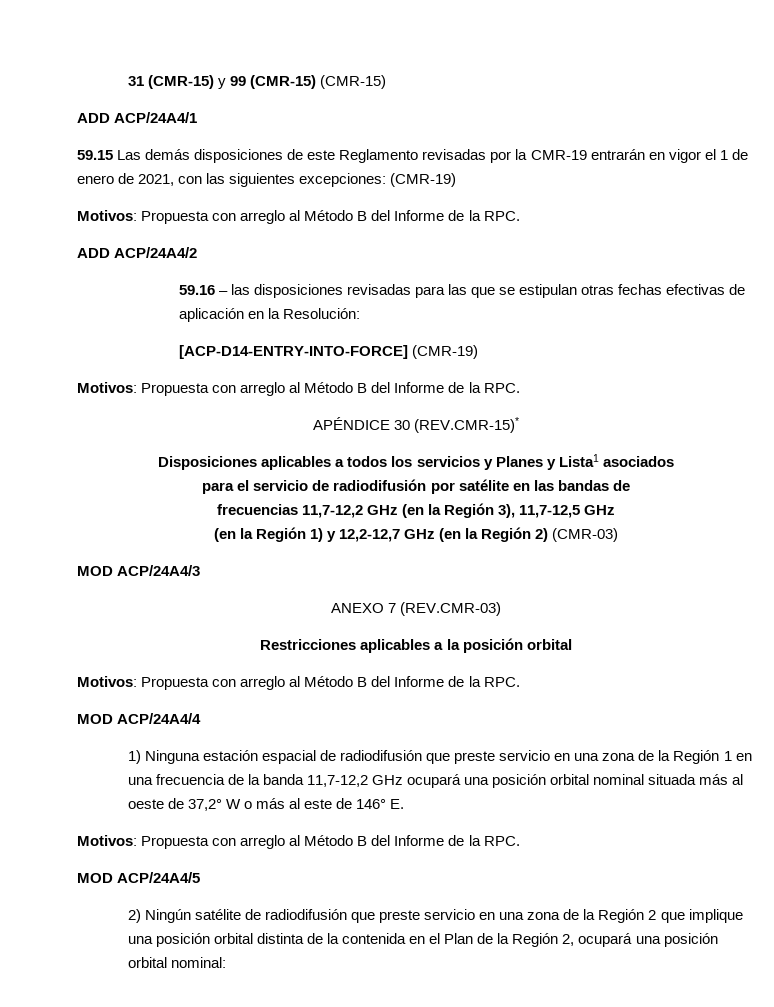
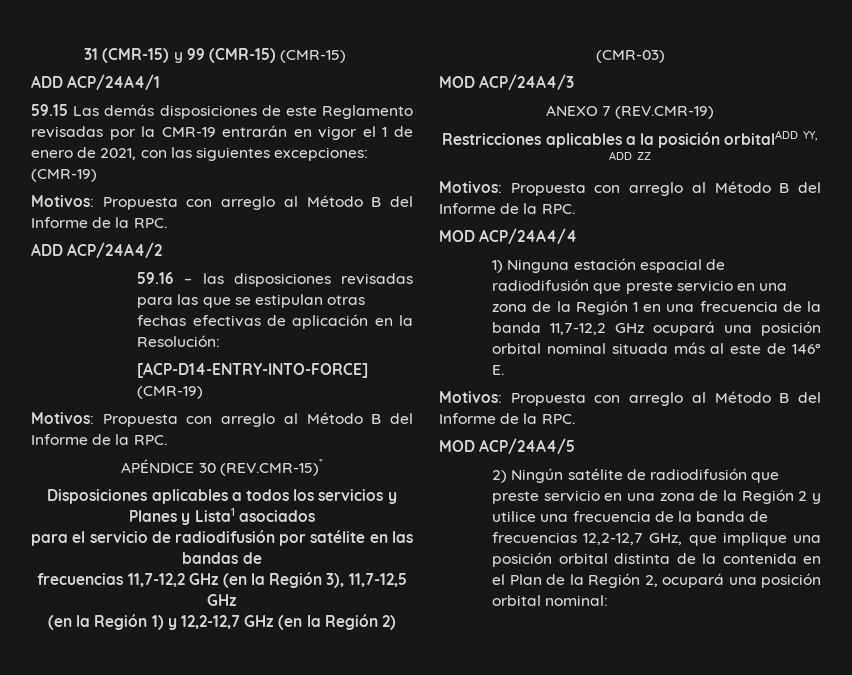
[400,602,502,616] (REV.CMR-03) -> [615,106,715,119] (REV.CMR-19)
[526,639,572,650] orbital -> [724,130,818,145] [609,151,651,160] orbitalADD YY, ADD ZZ
[127,798,301,811] oeste de 37,2° W o más al -> (725, 348) none
(657, 915) none -> [812,493,821,504] [492,511,769,522] [492,532,683,545] y utilice una frecuencia de la banda de frecuencias 12,2-12,7 GHz,

